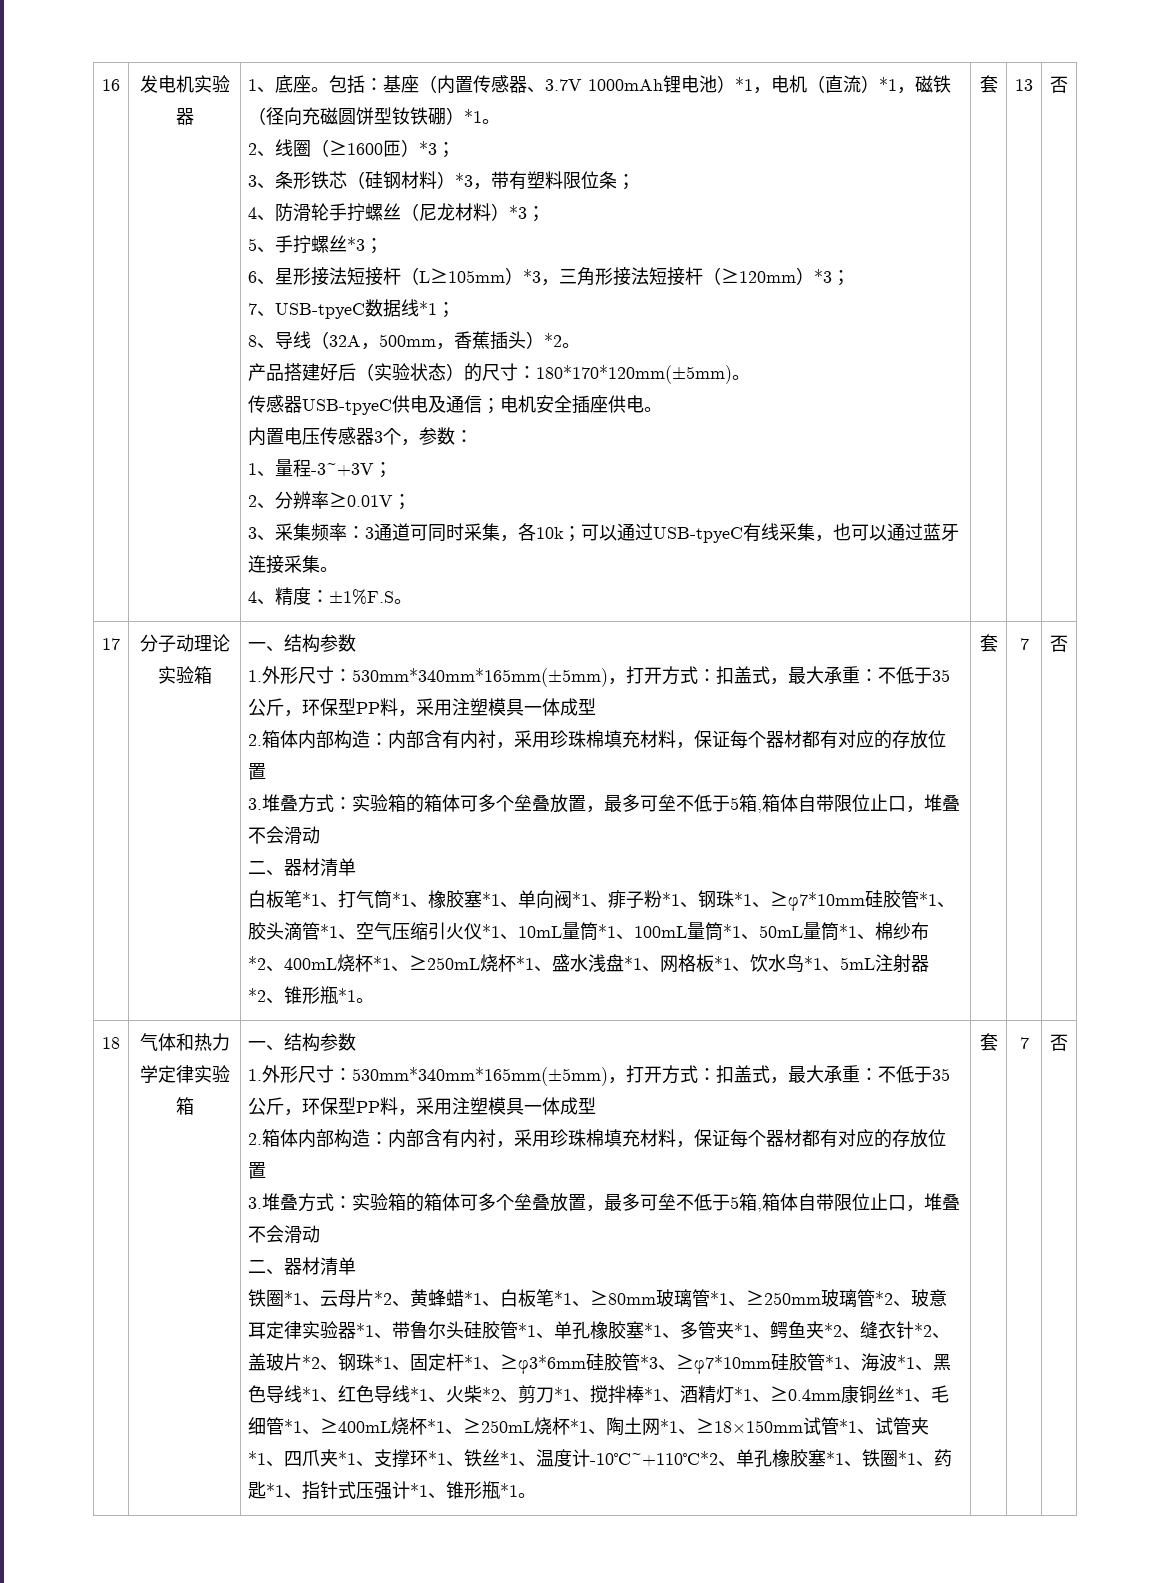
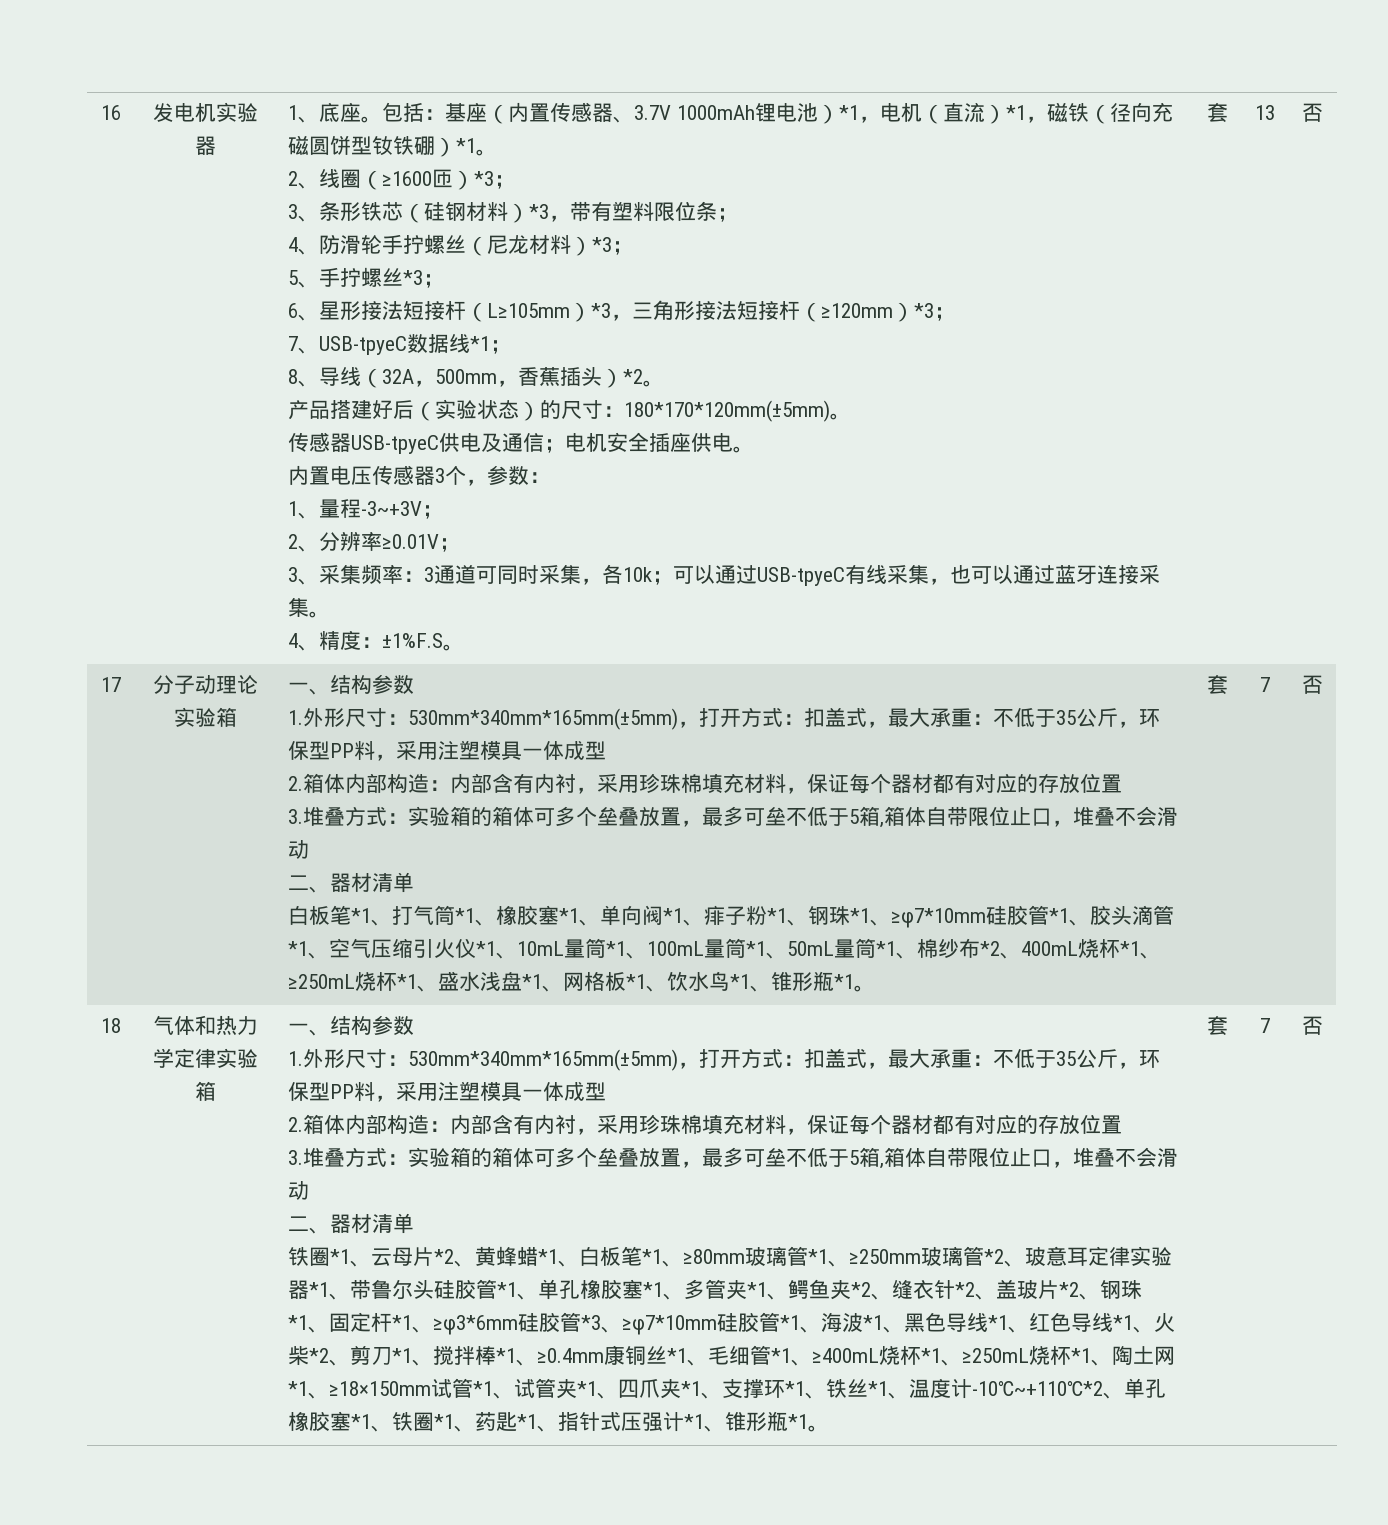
[840,954,930,973] [248,988,285,1004] 5mL注射器*2、 -> (772, 988) none
[680,1385,771,1403] 酒精灯*1、 -> (538, 1362) none

